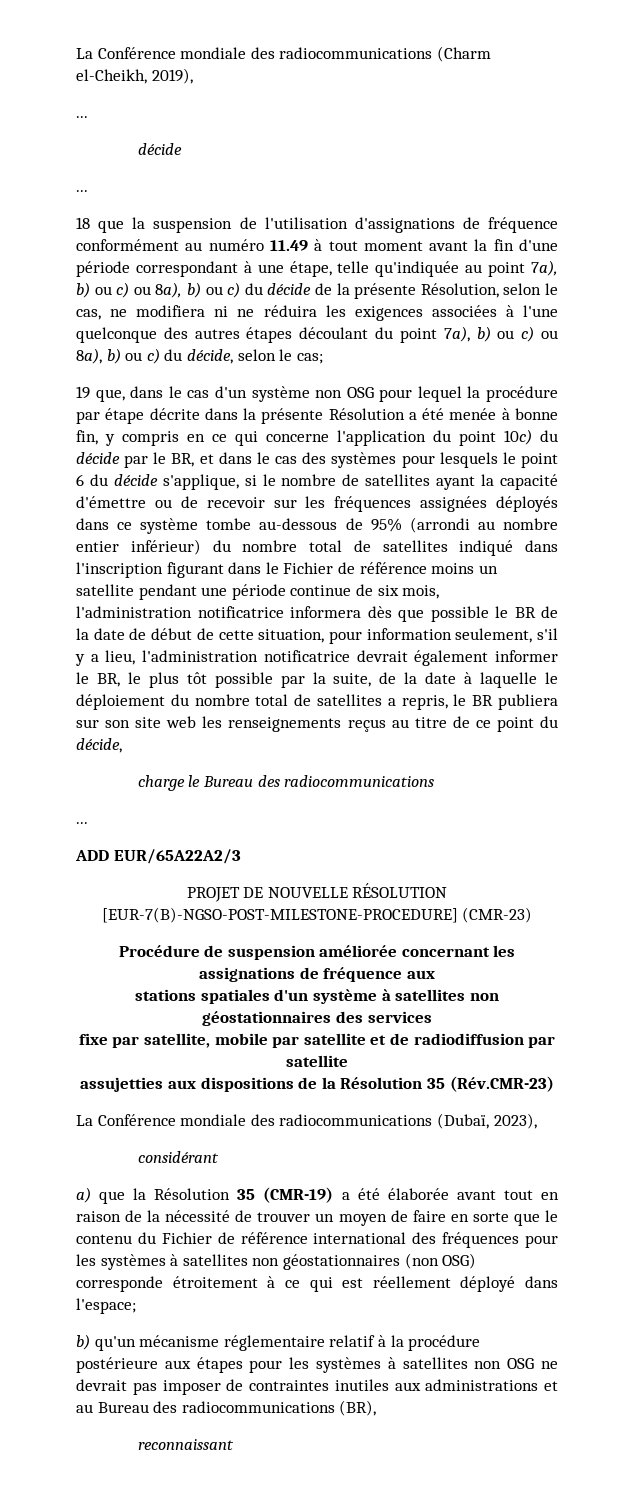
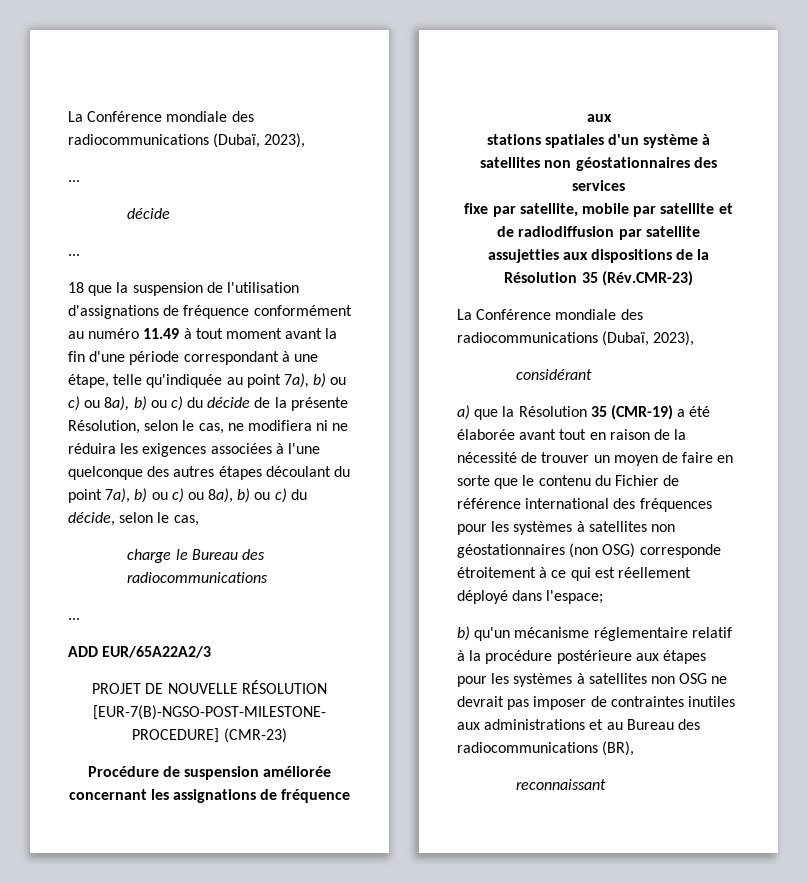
[76,46,491,62] [76,68,193,84] La Conférence mondiale des radiocommunications (Charm el-Cheikh, 2019), -> [68,111,254,122] [68,133,306,148] La Conférence mondiale des radiocommunications (Dubaï, 2023),
[296,353,323,364] [76,386,558,402] [76,408,558,424] [76,429,558,446] [76,452,558,468] [76,474,559,490] [76,496,558,512] [76,517,558,534] [76,539,558,556] [76,562,498,578] [76,584,440,600] [76,606,558,622] [76,628,558,644] [75,650,558,666] [76,672,558,688] [76,694,558,710] [76,716,558,732] [76,738,122,753] cas; // 19 que, dans le cas d'un système non OSG pour lequel la procédure par étape décrite dans la présente Résolution a été menée à bonne fin, y compris en ce qui concerne l'application du point 10c) du décide par le BR, et dans le cas des systèmes pour lesquels le point 6 du décide s'applique, si le nombre de satellites ayant la capacité d'émettre ou de recevoir sur les fréquences assignées déployés dans ce système tombe au-dessous de 95% (arrondi au nombre entier inférieur) du nombre total de satellites indiqué dans l'inscription figurant dans le Fichier de référence moins un satellite pendant une période continue de six mois, l'administration notificatrice informera dès que possible le BR de la date de début de cette situation, pour information seulement, s'il y a lieu, l'administration notificatrice devrait également informer le BR, le plus tôt possible par la suite, de la date à laquelle le déploiement du nombre total de satellites a repris, le BR publiera sur son site web les renseignements reçus au titre de ce point du décide, -> [173,515,199,526] cas,

